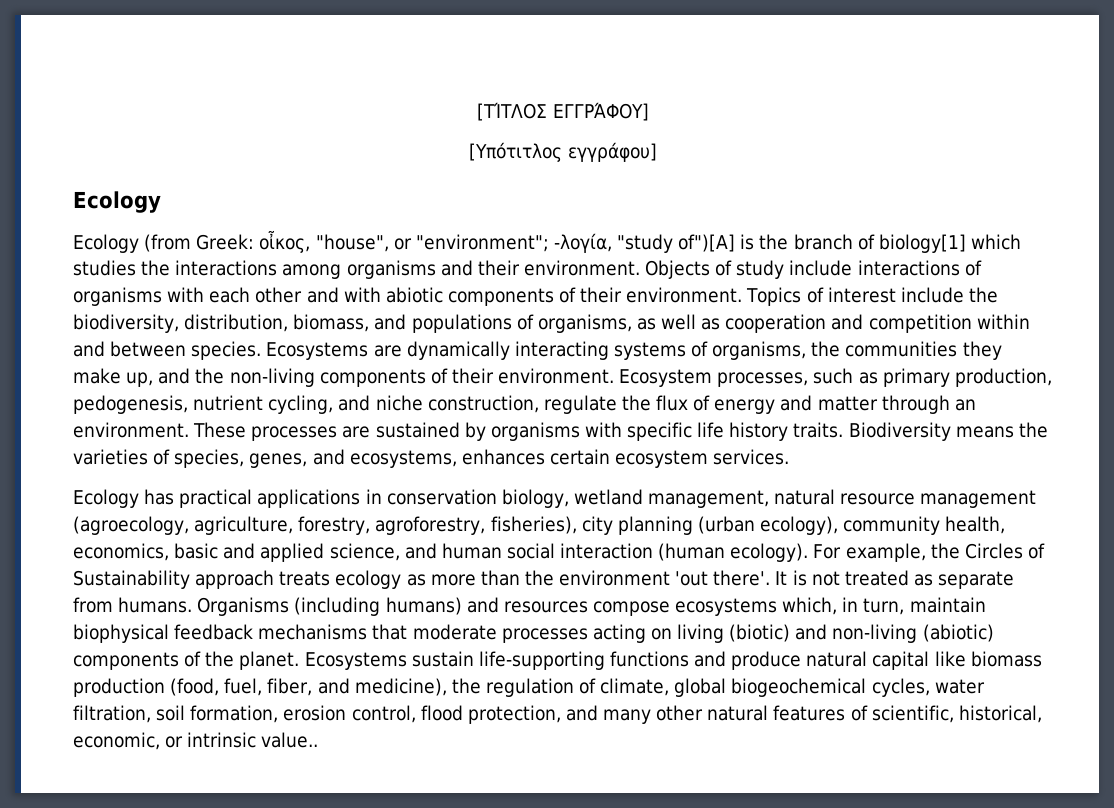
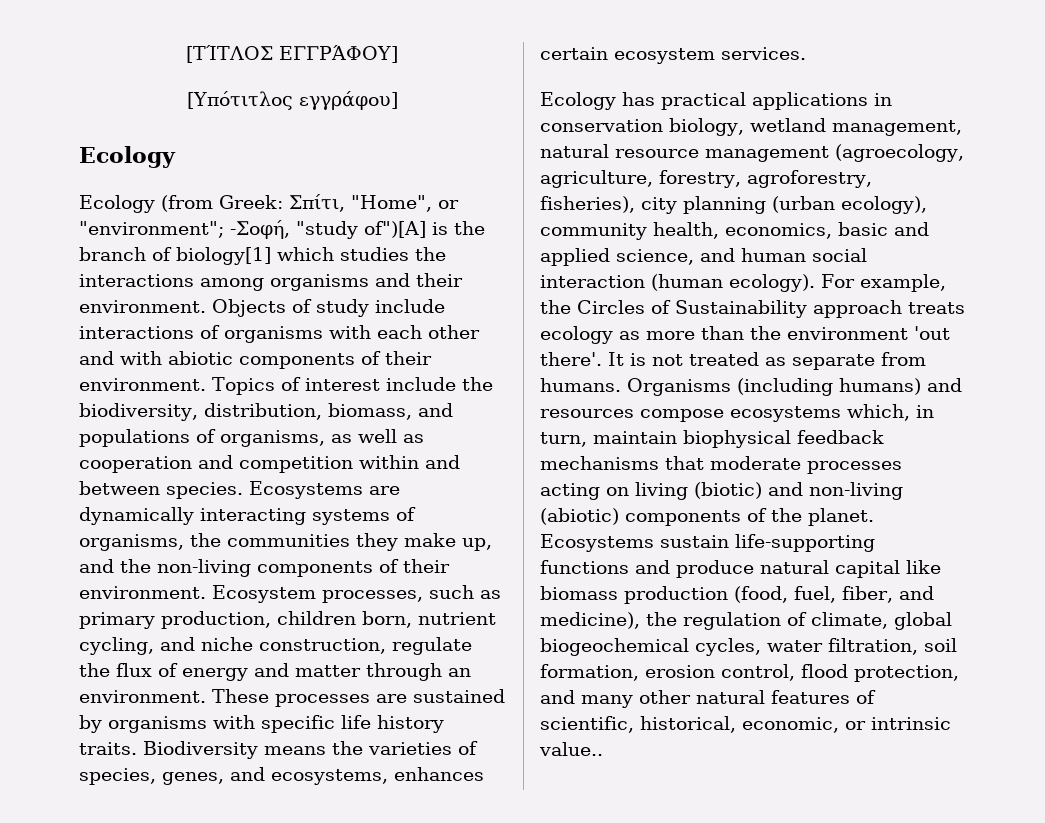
[259,230,389,253] οἶκος, "house", -> [289,194,432,212] Σπίτι, "Home",
[553,233,612,253] -λογία, -> [230,220,290,239] -Σοφή,
[73,395,188,414] pedogenesis, -> [277,611,412,628] children born,

